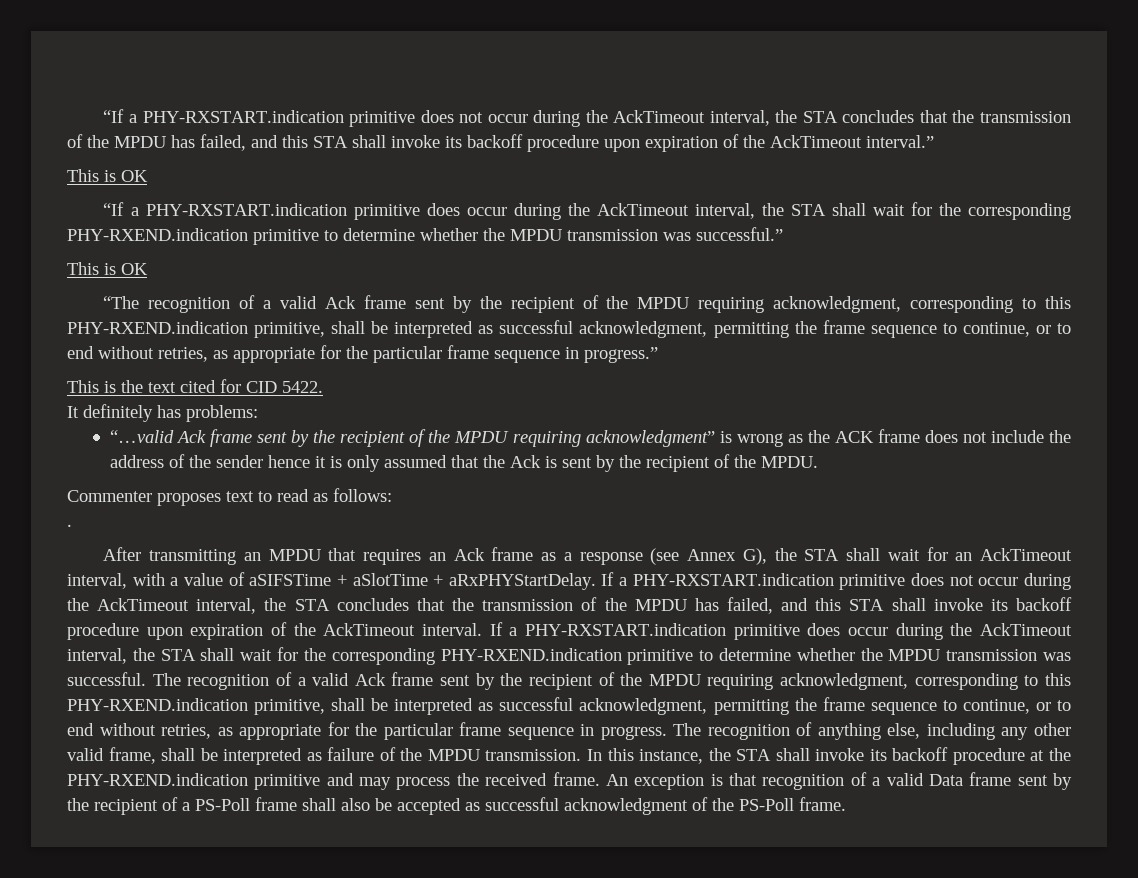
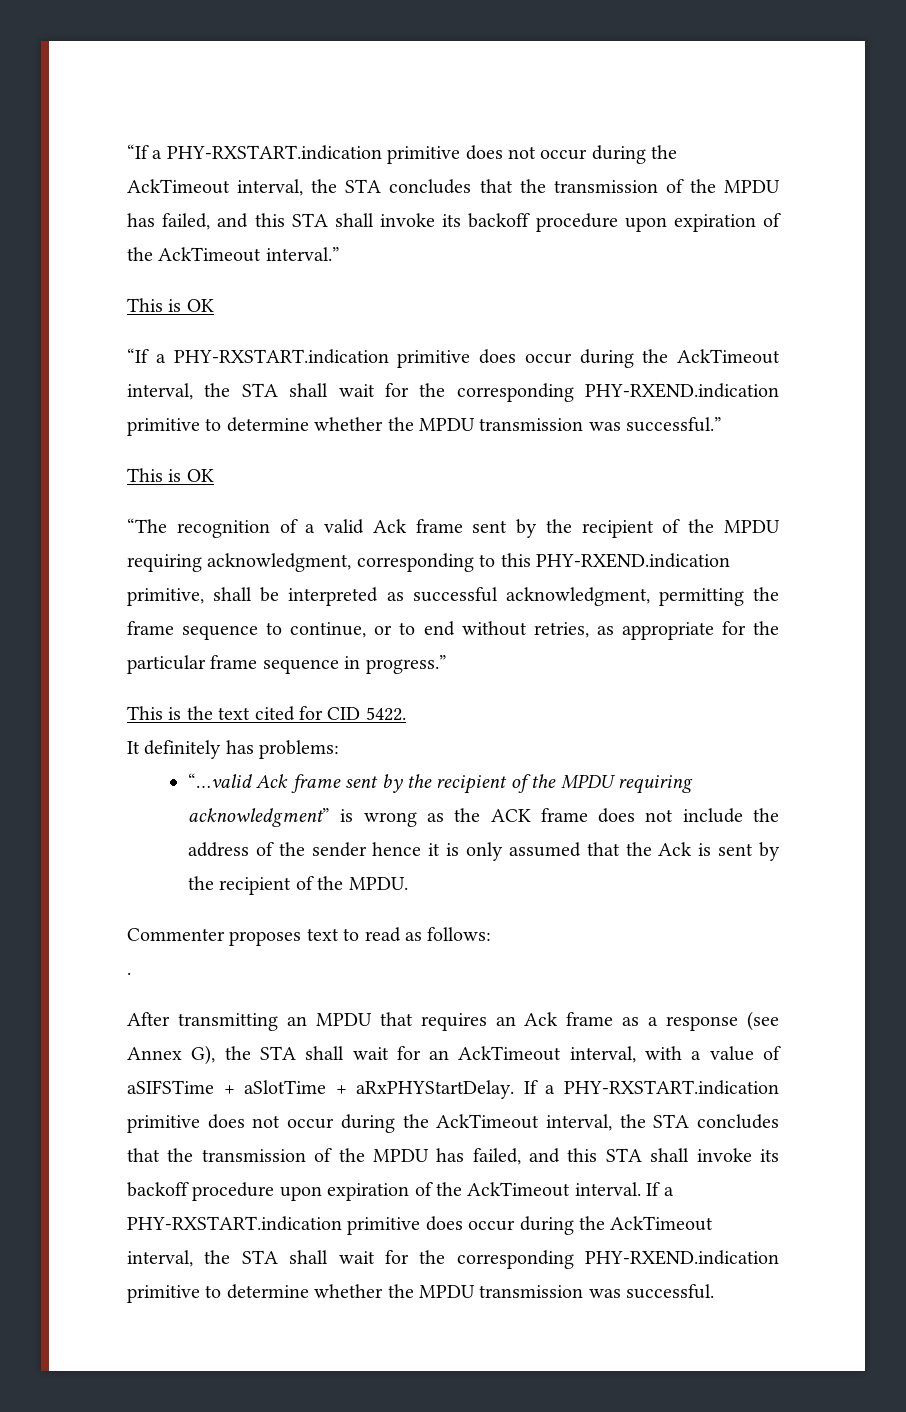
[152,672,1072,690] [67,697,1072,715] [67,722,1071,740] [67,747,1071,765] [67,772,1072,790] [67,797,846,815] The recognition of a valid Ack frame sent by the recipient of the MPDU requiring acknowledgment, corresponding to this PHY-RXEND.indication primitive, shall be interpreted as successful acknowledgment, permitting the frame sequence to continue, or to end without retries, as appropriate for the particular frame sequence in progress. The recognition of anything else, including any other valid frame, shall be interpreted as failure of the MPDU transmission. In this instance, the STA shall invoke its backoff procedure at the PHY-RXEND.indication primitive and may process the received frame. An exception is that recognition of a valid Data frame sent by the recipient of a PS-Poll frame shall also be accepted as successful acknowledgment of the PS-Poll frame. -> (715, 1291) none

